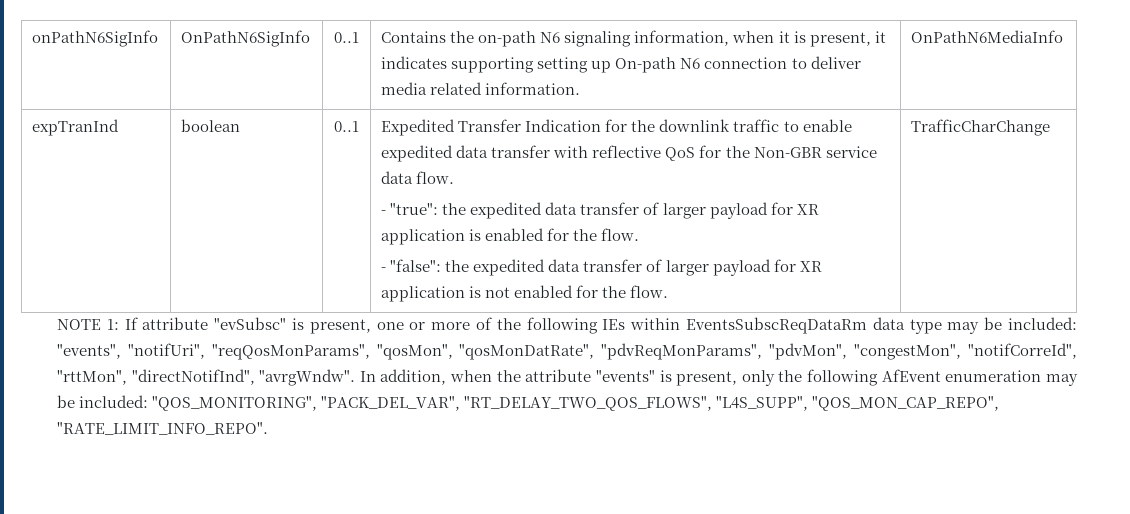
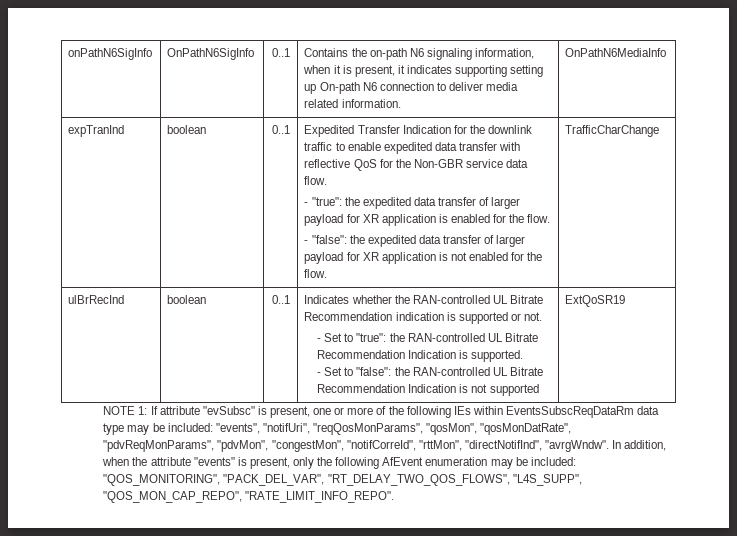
(1051, 127) none -> [68,295,125,304] [167,295,207,304] [271,295,290,304] [304,295,543,304] [304,312,542,324] [317,333,538,342] [317,350,524,362] [317,367,543,376] [317,384,539,396] [565,295,626,307] // ulBrRecInd | boolean | 0..1 | Indicates whether the RAN-controlled UL Bitrate Recommendation indication is supported or not. // - Set to "true": the RAN-controlled UL Bitrate Recommendation Indication is supported. // - Set to "false": the RAN-controlled UL Bitrate Recommendation Indication is not supported | ExtQoSR19

